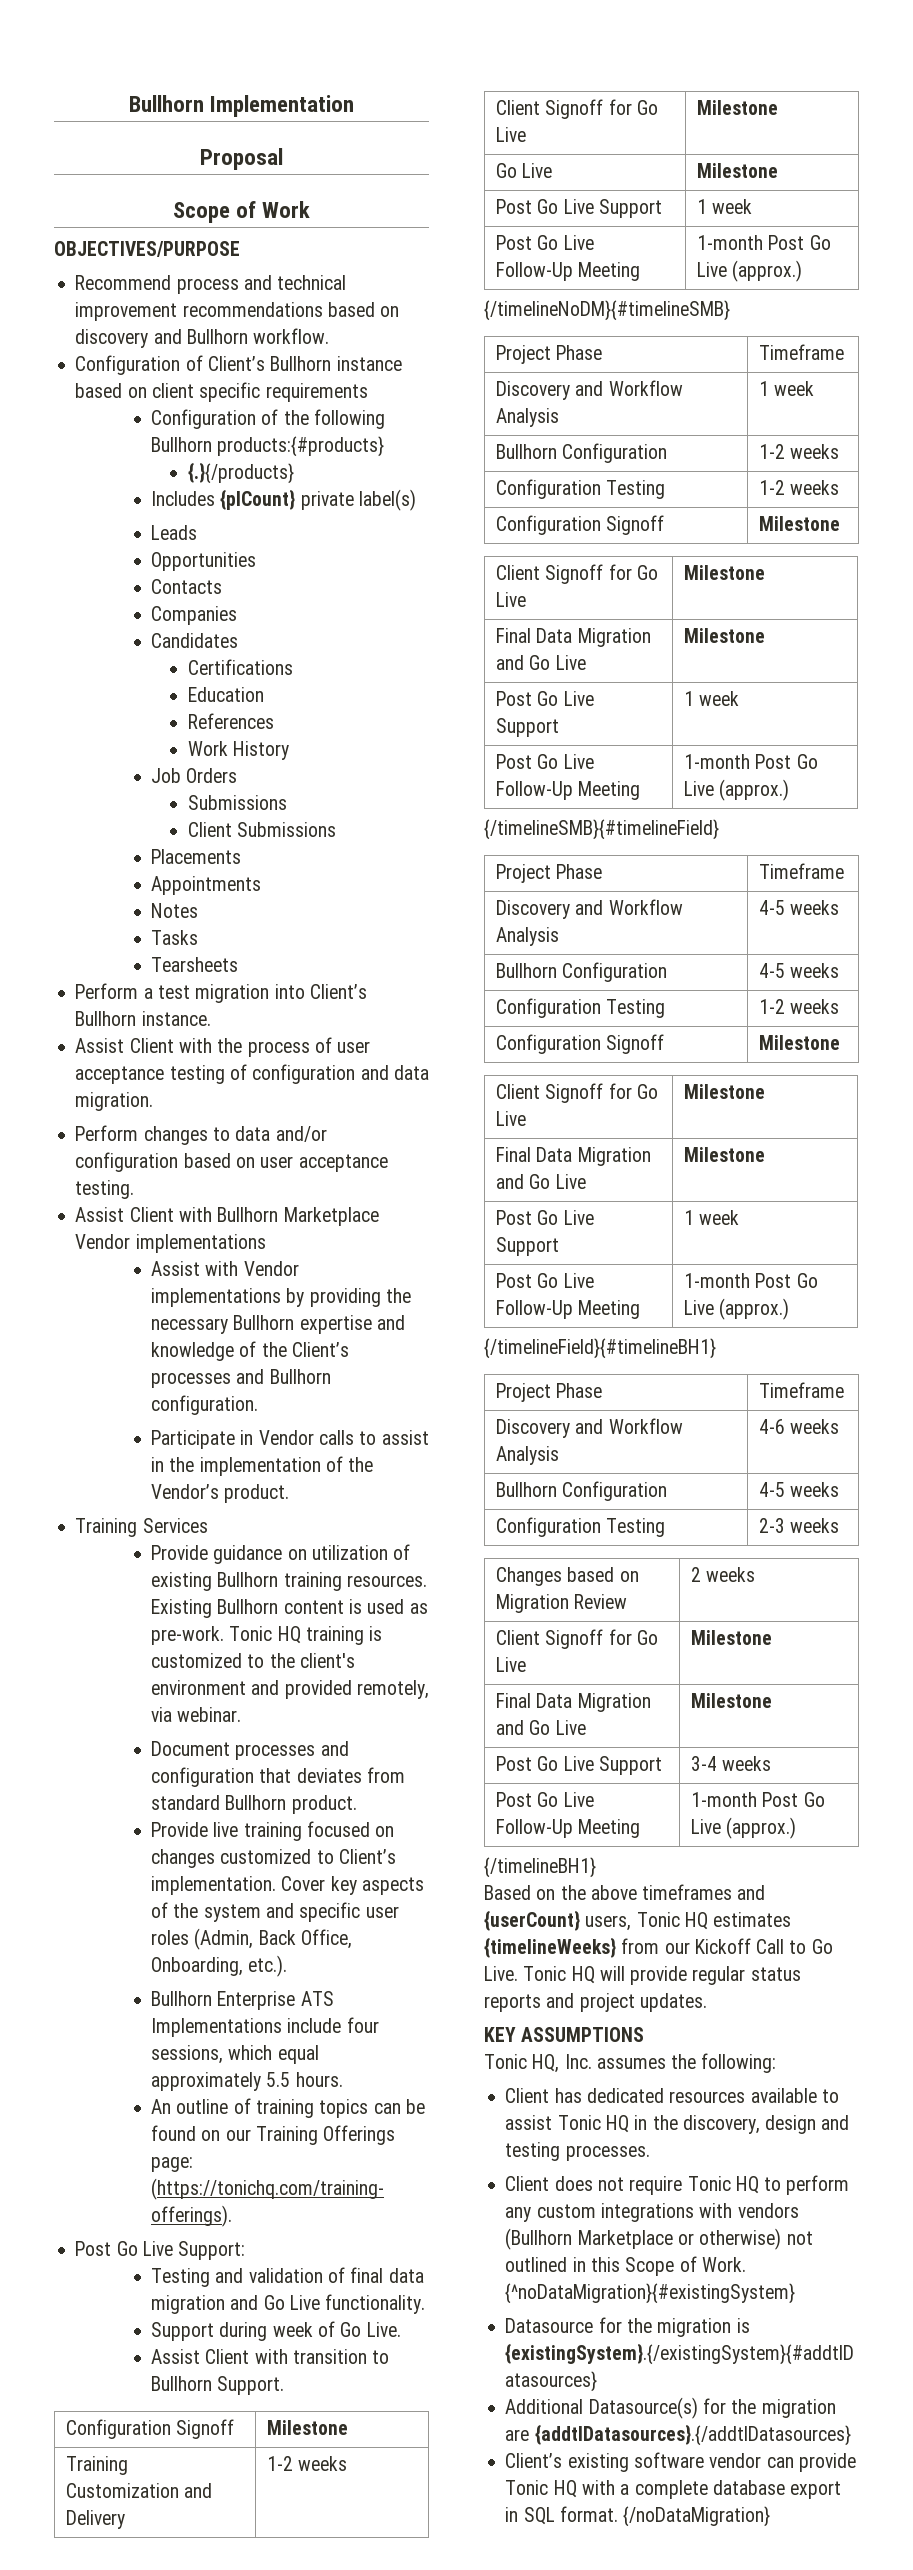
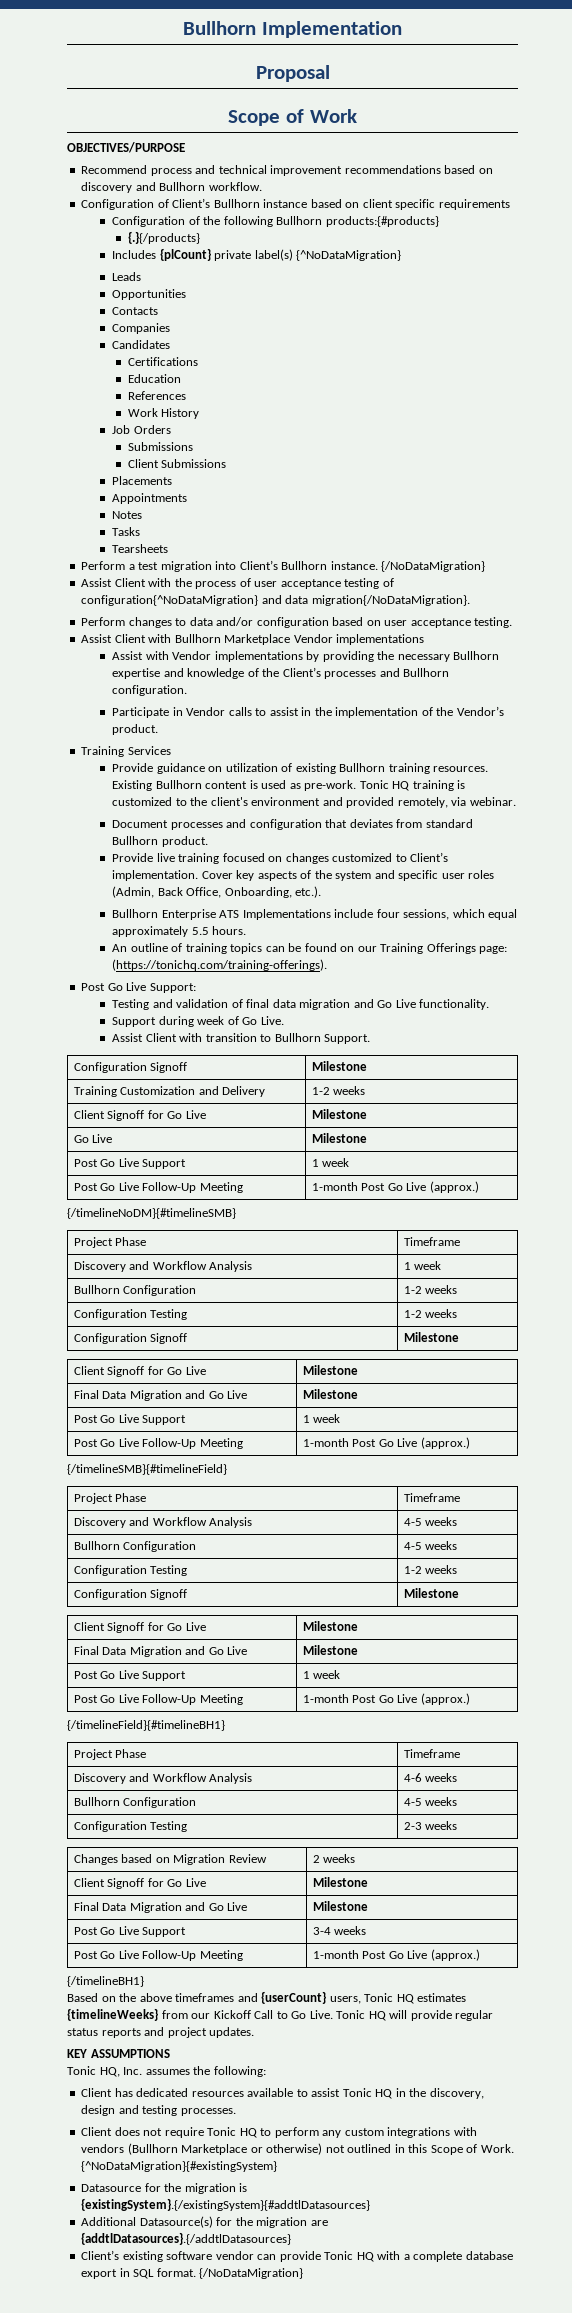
(416, 500) none -> [296,250,402,261] {^NoDataMigration}
(211, 1018) none -> [381,561,486,572] {/NoDataMigration}
[252,1064,356,1084] configuration -> [81,595,259,606] configuration{^NoDataMigration}
[75,1092,154,1111] migration. -> [311,595,470,606] migration{/NoDataMigration}.
[505,2283,796,2304] {^noDataMigration}{#existingSystem} -> [81,2161,278,2172] {^NoDataMigration}{#existingSystem}
[623,2506,771,2527] {/noDataMigration} -> [199,2268,304,2279] {/NoDataMigration}

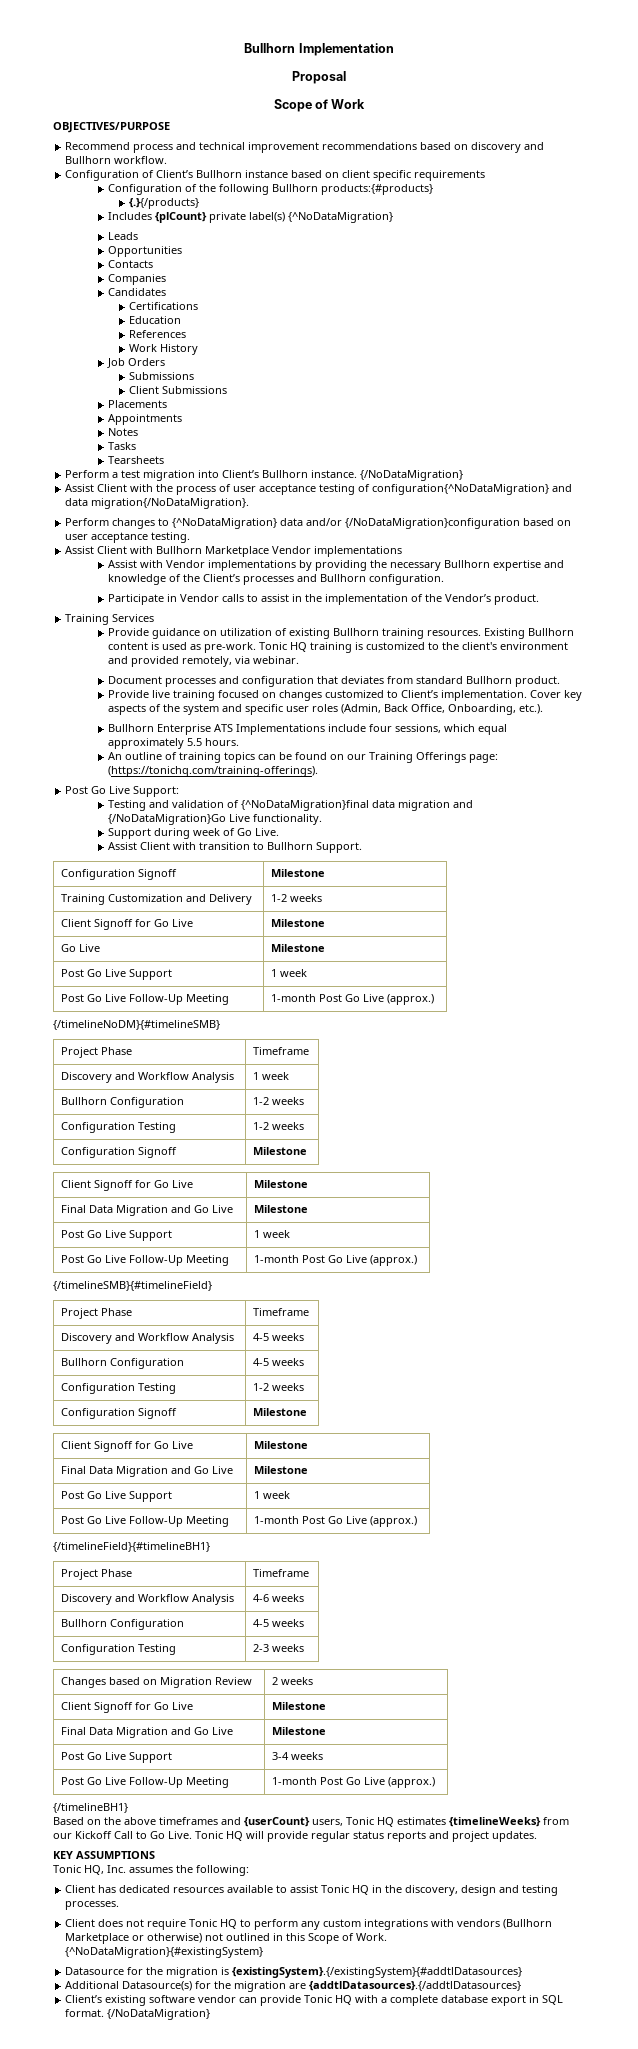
(187, 622) none -> [172,518,278,529] {^NoDataMigration}
[256,617,329,628] configuration -> [345,518,521,529] {/NoDataMigration}configuration
[246,999,270,1008] final -> [240,800,369,811] {^NoDataMigration}final
[377,1000,393,1008] Go -> [107,814,226,825] {/NoDataMigration}Go

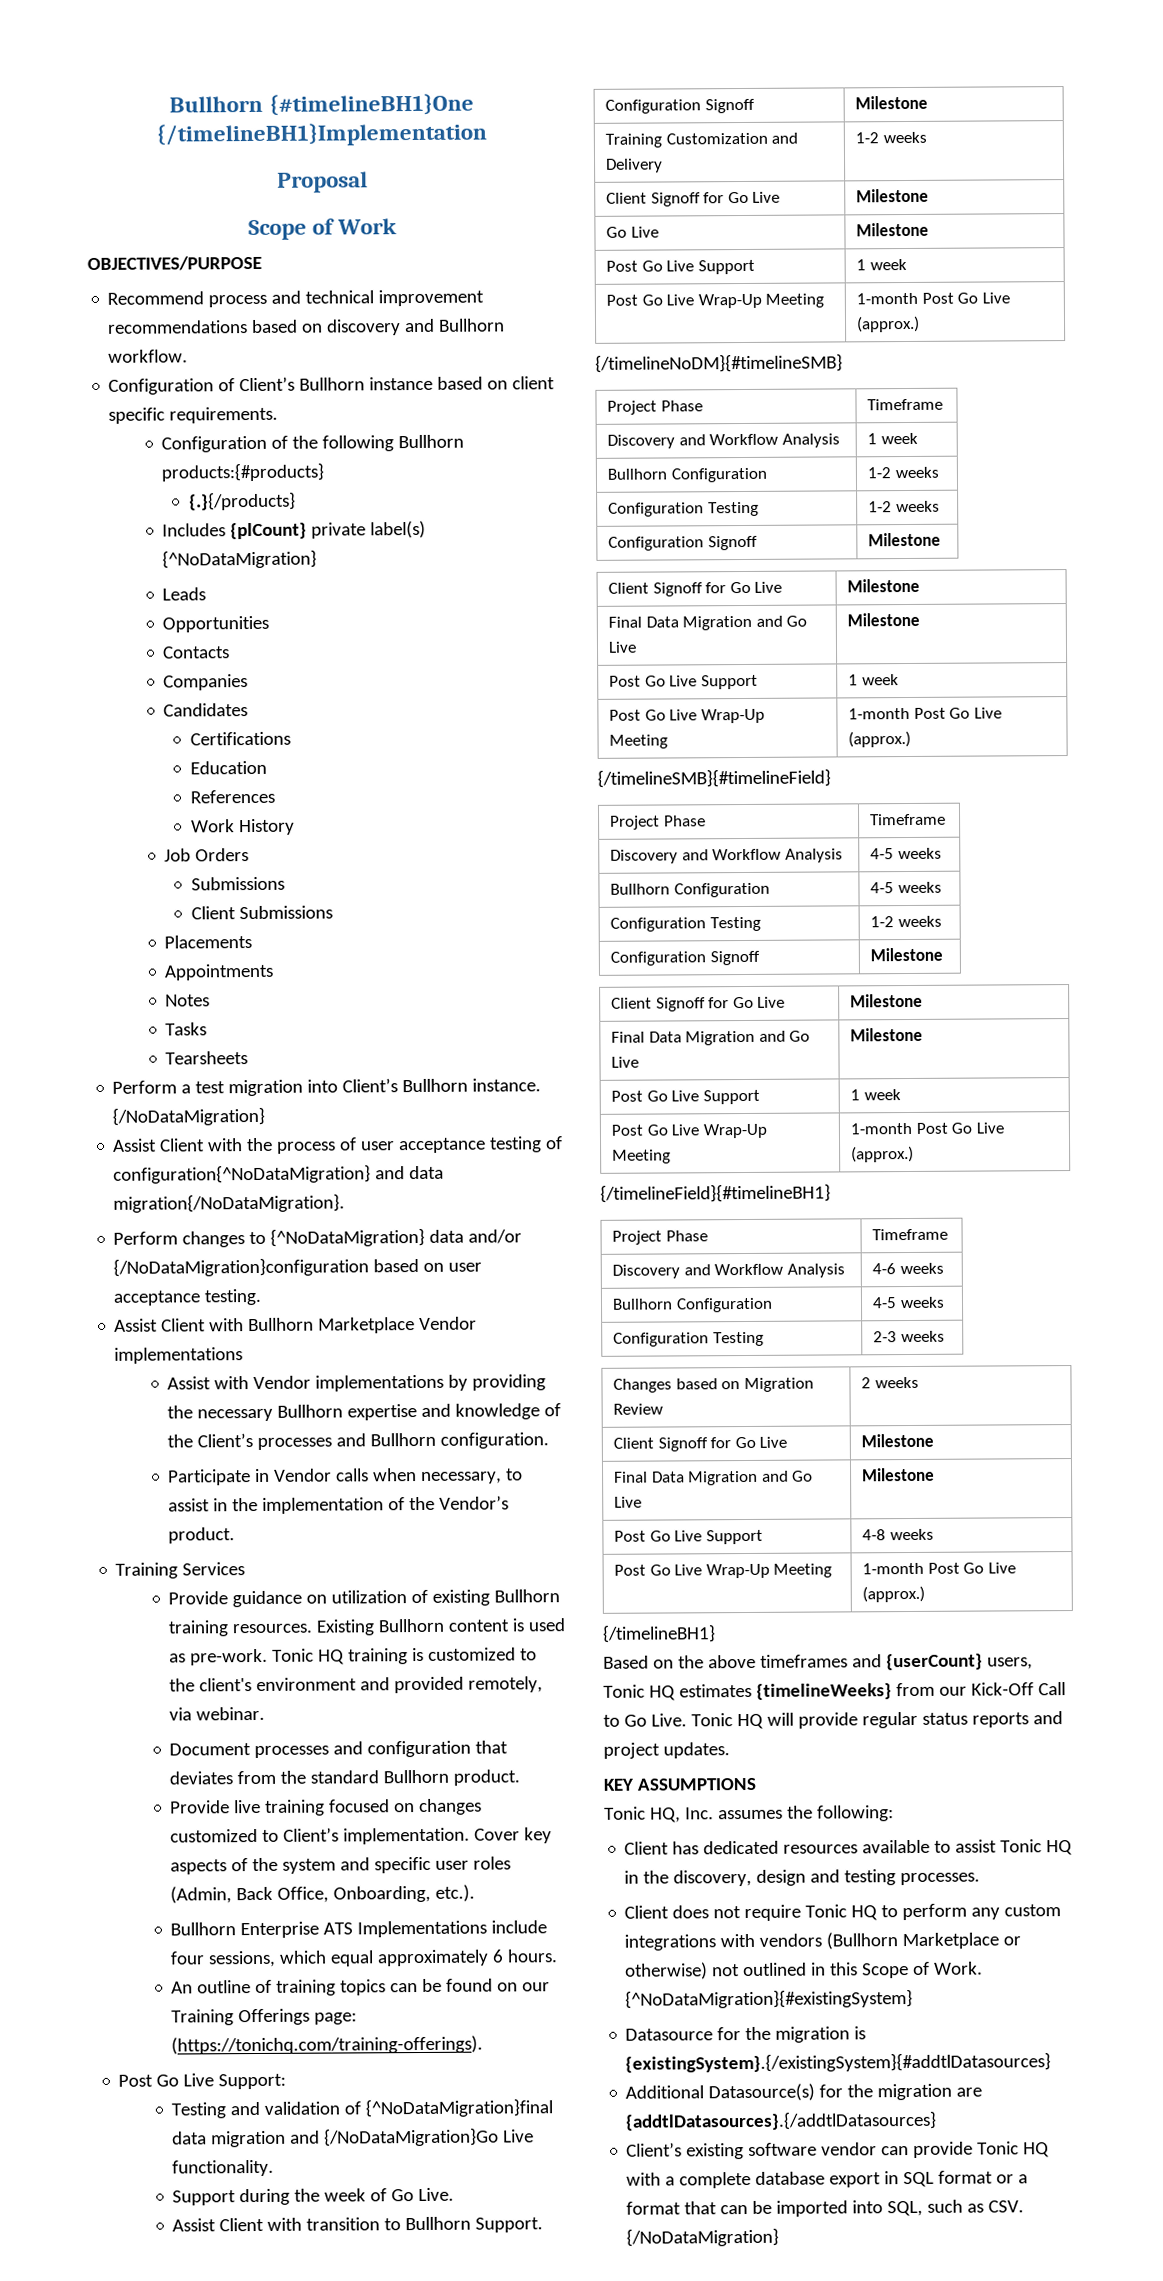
[244,43,394,56] Bullhorn Implementation -> [169,93,474,116] [156,122,487,147] Bullhorn {#timelineBH1}One {/timelineBH1}Implementation
[414,170,486,181] requirements -> [169,406,279,424] requirements.
(244, 598) none -> [372,1468,503,1484] when necessary,
(413, 680) none -> [280,1770,307,1784] the
[186,738,202,746] 5.5 -> [492,1949,505,1963] 6
(190, 833) none -> [294,2188,321,2202] the
[128,994,183,1005] Follow-Up -> [697,293,762,309] Wrap-Up
[128,1255,183,1266] Follow-Up -> [700,708,765,724] Wrap-Up
[128,1516,183,1527] Follow-Up -> [702,1123,767,1139] Wrap-Up
[271,1752,289,1760] 3-4 -> [862,1529,887,1541] 4-8
[128,1777,183,1788] Follow-Up -> [705,1563,770,1579] Wrap-Up
[75,1831,112,1839] Kickoff -> [970,1682,1034,1696] Kick-Off
[65,2009,105,2017] format. -> [938,2170,1029,2184] [626,2199,1025,2217] format or a format that can be imported into SQL, such as CSV.

